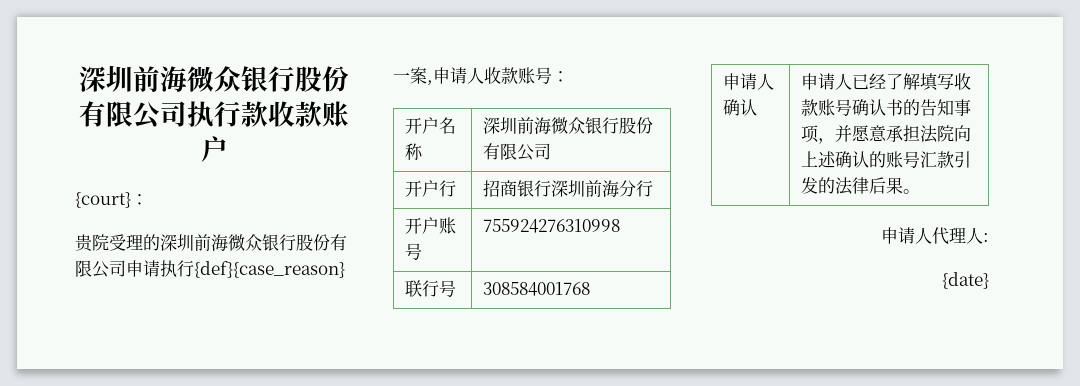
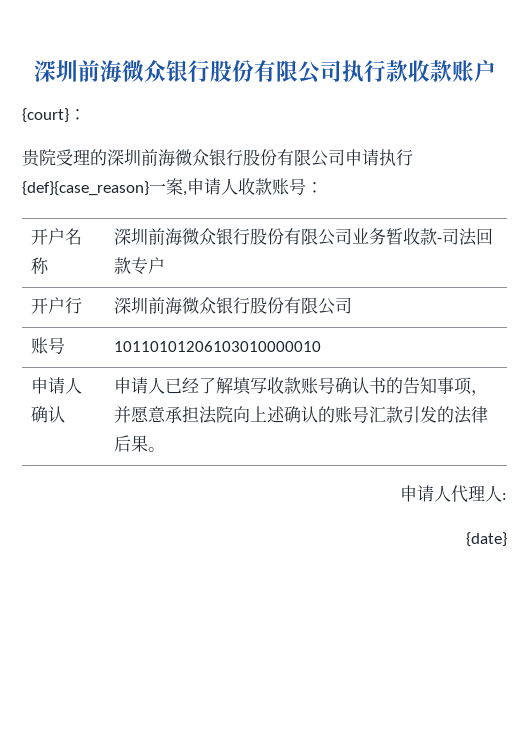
(552, 151) none -> [351,228,493,246] [113,257,165,275] 业务暂收款-司法回款专户
[483,180,654,198] [405,217,457,234] [405,243,423,260] [483,219,621,233] [405,280,457,297] [483,282,591,296] 招商银行深圳前海分行 // 开户账号 | 755924276310998 // 联行号 | 308584001768 -> [113,297,352,315] [30,337,65,354] [113,341,321,352] 深圳前海微众银行股份有限公司 // 账号 | 10110101206103010000010

